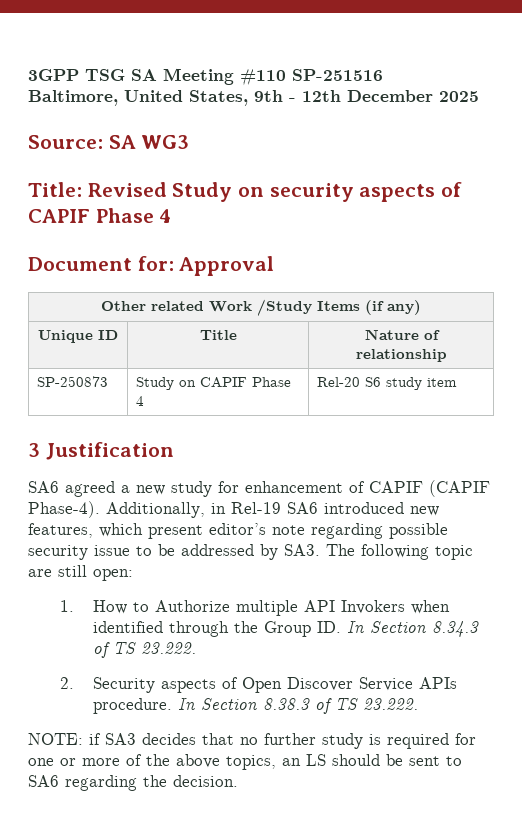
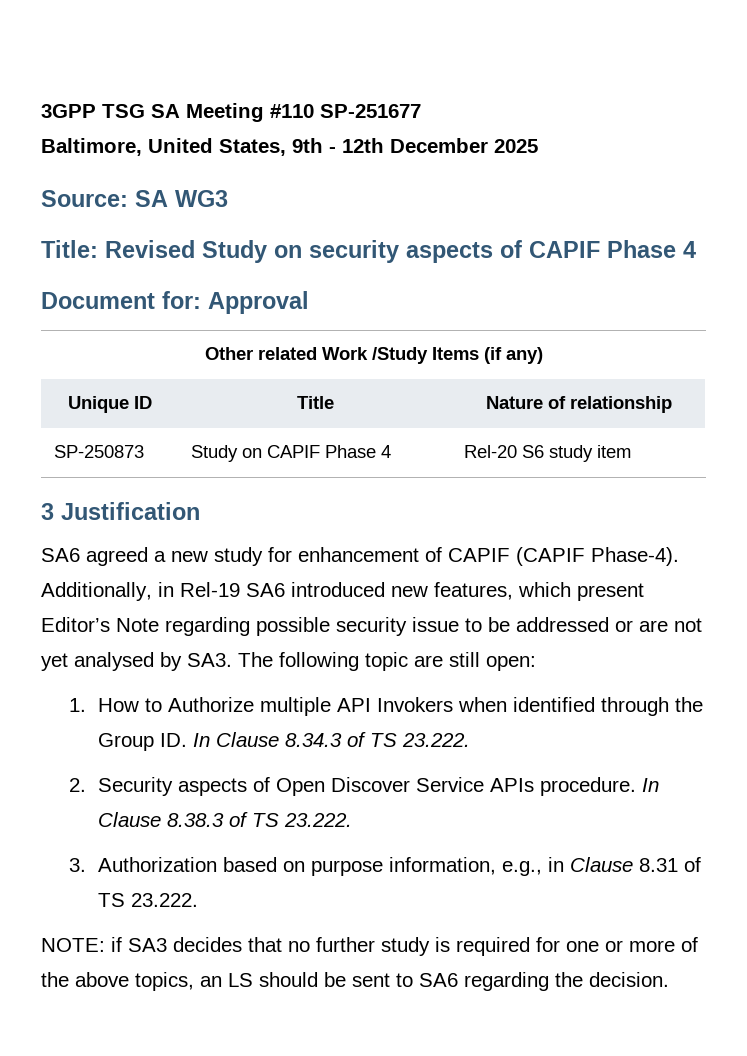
[292,69,383,81] SP-251516 -> [320,104,421,118] SP-251677
[209,523,305,535] editor’s note -> [41,617,159,632] Editor’s Note
(254, 550) none -> [615,618,702,632] [41,652,154,671] or are not yet analysed
[369,621,426,633] Section -> [215,732,279,747] Clause
[200,698,257,710] Section -> [97,812,161,827] Clause
(418, 704) none -> [69,857,701,876] [97,893,198,907] // 3. Authorization based on purpose information, e.g., in Clause 8.31 of TS 23.222.

